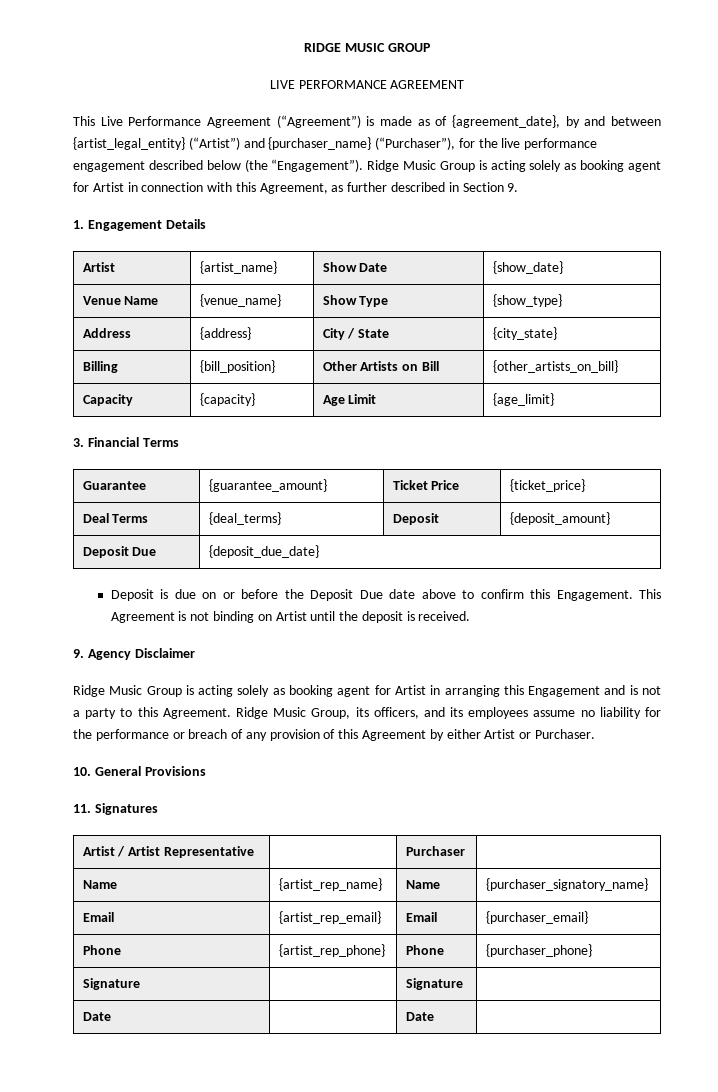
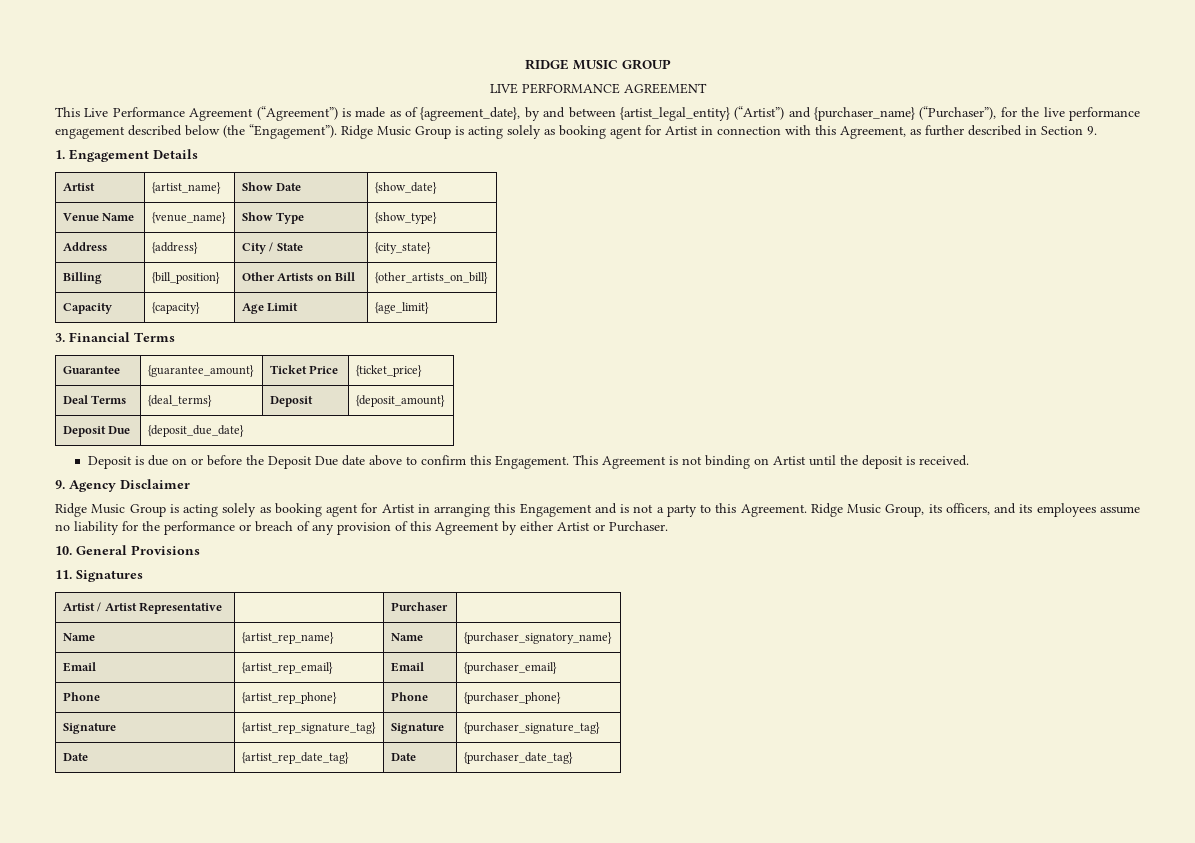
[405,978,463,990] [82,1012,111,1021] [405,1012,434,1021] | Signature | // Date | | Date | -> [241,722,376,734] [390,723,444,734] [463,722,600,734] [62,753,88,761] [241,752,349,764] [390,753,416,761] [463,752,573,764] {artist_rep_signature_tag} | Signature | {purchaser_signature_tag} // Date | {artist_rep_date_tag} | Date | {purchaser_date_tag}

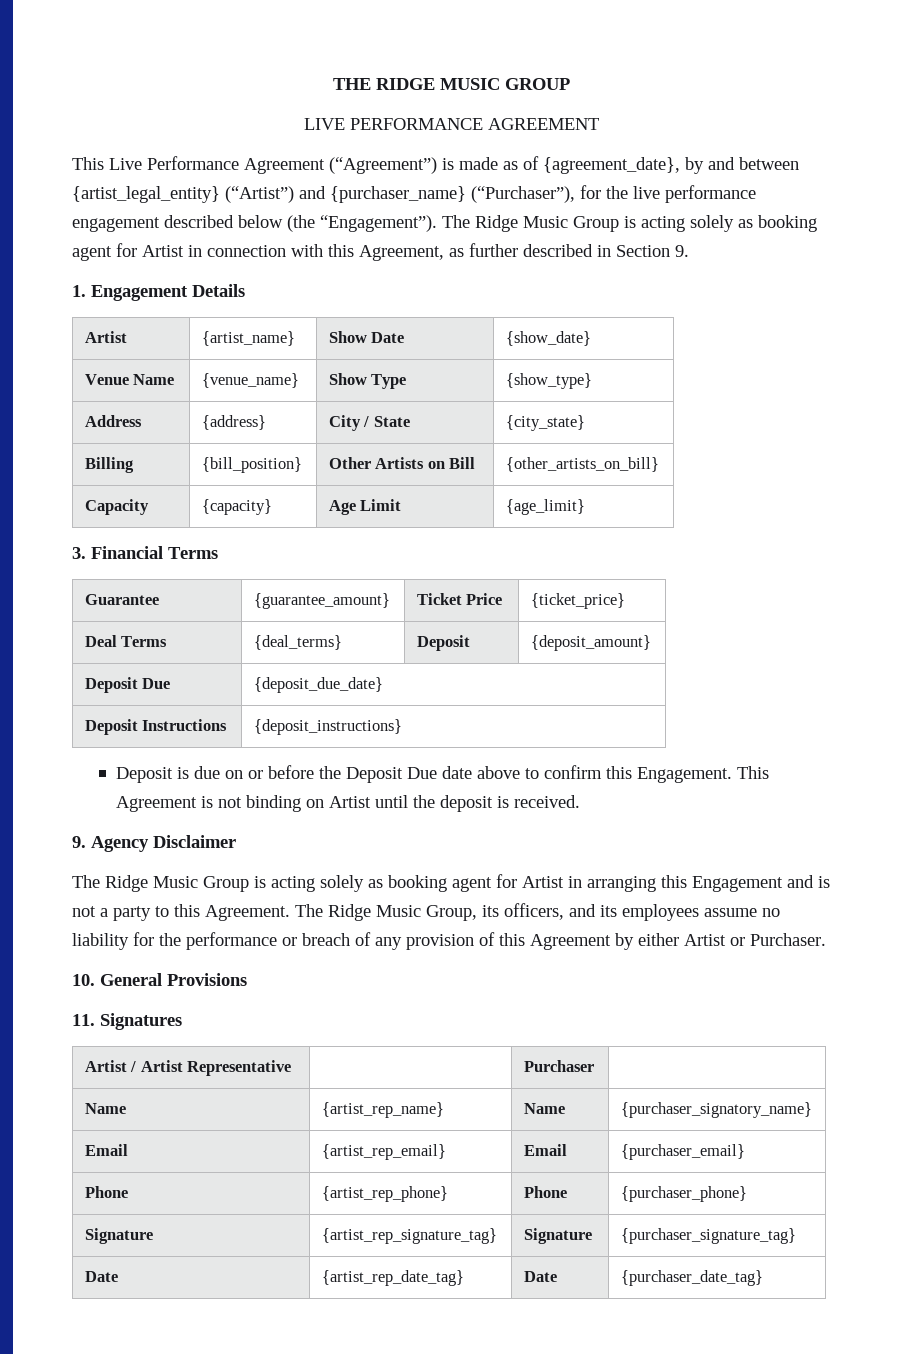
(524, 64) none -> [332,78,371,90] THE
(337, 131) none -> [442,215,470,228] The
(244, 431) none -> [84,719,228,735] [253,719,402,735] // Deposit Instructions | {deposit_instructions}
(190, 484) none -> [72,875,100,888] The
(807, 510) none -> [295,904,323,917] The

